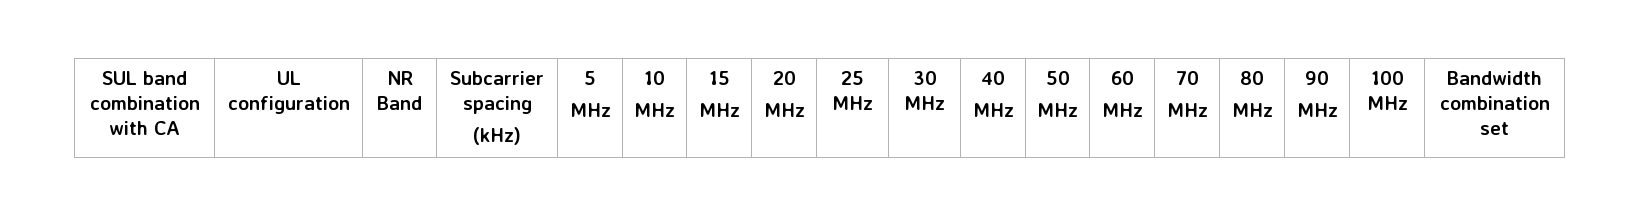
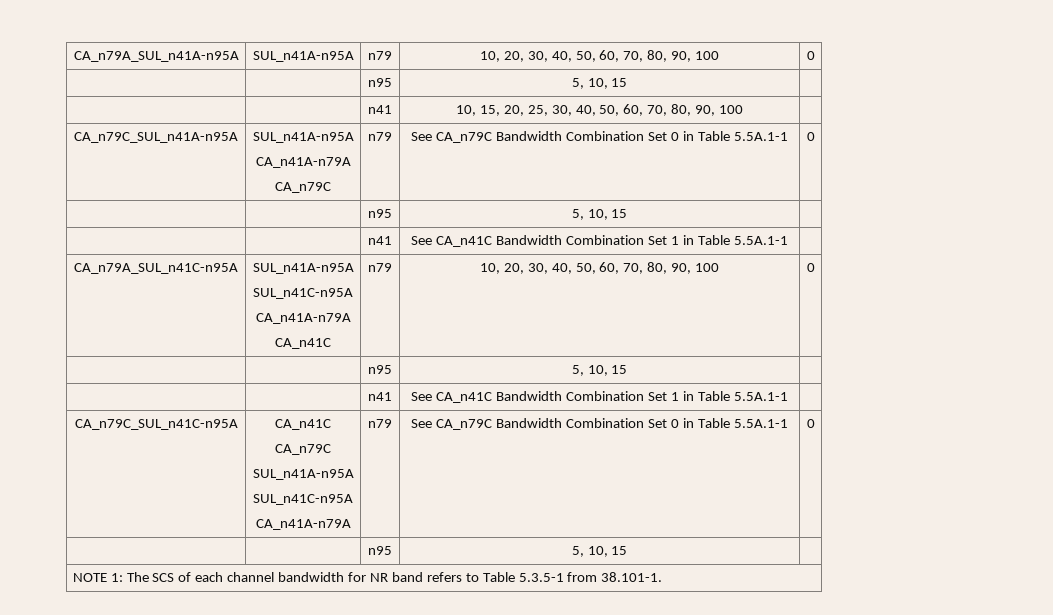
[102,71,187,85] [89,96,200,110] [109,121,180,135] [276,71,301,85] [227,96,350,114] [386,71,413,85] [377,96,422,110] [450,71,544,85] [462,96,532,114] [473,127,521,145] [584,71,596,85] [569,103,611,117] [644,71,665,85] [634,103,675,117] [708,71,730,85] [698,103,740,117] [772,71,796,85] [763,103,805,117] [841,71,864,85] [832,96,873,110] [912,71,937,85] [904,96,945,110] [981,71,1005,85] [972,103,1014,117] [1045,71,1070,85] [1037,103,1078,117] [1110,71,1134,85] [1101,103,1143,117] [1175,71,1199,85] [1166,103,1208,117] [1240,71,1264,85] [1231,103,1273,117] [1305,71,1329,85] [1296,103,1338,117] [1370,71,1404,85] [1366,96,1408,110] [1447,71,1542,85] [1439,96,1550,110] [1480,122,1509,135] SUL band combination with CA | UL configuration | NR Band | Subcarrier spacing // (kHz) | 5 // MHz | 10 // MHz | 15 // MHz | 20 // MHz | 25 MHz | 30 MHz | 40 // MHz | 50 // MHz | 60 // MHz | 70 // MHz | 80 // MHz | 90 // MHz | 100 MHz | Bandwidth combination set -> [73,51,239,62] [252,51,354,62] [368,51,392,60] [479,50,720,62] [806,51,815,60] [368,78,392,87] [571,78,628,89] [368,105,392,114] [455,104,744,116] [74,132,238,143] [252,132,354,143] [255,157,351,168] [275,182,331,193] [368,132,392,141] [411,131,788,143] [806,132,815,141] [368,209,392,218] [571,209,628,220] [368,236,392,245] [411,235,788,247] [74,263,238,274] [252,263,354,274] [252,288,353,299] [255,313,351,324] [275,338,331,349] [368,263,392,272] [479,262,720,274] [806,263,815,272] [368,365,392,374] [571,365,628,376] [368,392,392,401] [411,391,788,403] [74,419,238,430] [275,419,331,430] [275,444,331,455] [252,469,354,480] [252,494,353,505] [255,519,351,530] [368,419,392,428] [411,418,788,430] [806,419,815,428] [368,546,392,555] [571,546,628,557] [72,572,663,582] CA_n79A_SUL_n41A-n95A | SUL_n41A-n95A | n79 | 10, 20, 30, 40, 50, 60, 70, 80, 90, 100 | 0 // | | n95 | 5, 10, 15 | // | | n41 | 10, 15, 20, 25, 30, 40, 50, 60, 70, 80, 90, 100 | // CA_n79C_SUL_n41A-n95A | SUL_n41A-n95A // CA_n41A-n79A // CA_n79C | n79 | See CA_n79C Bandwidth Combination Set 0 in Table 5.5A.1-1 | 0 // | | n95 | 5, 10, 15 | // | | n41 | See CA_n41C Bandwidth Combination Set 1 in Table 5.5A.1-1 | // CA_n79A_SUL_n41C-n95A | SUL_n41A-n95A // SUL_n41C-n95A // CA_n41A-n79A // CA_n41C | n79 | 10, 20, 30, 40, 50, 60, 70, 80, 90, 100 | 0 // | | n95 | 5, 10, 15 | // | | n41 | See CA_n41C Bandwidth Combination Set 1 in Table 5.5A.1-1 | // CA_n79C_SUL_n41C-n95A | CA_n41C // CA_n79C // SUL_n41A-n95A // SUL_n41C-n95A // CA_n41A-n79A | n79 | See CA_n79C Bandwidth Combination Set 0 in Table 5.5A.1-1 | 0 // | | n95 | 5, 10, 15 | // NOTE 1: The SCS of each channel bandwidth for NR band refers to Table 5.3.5-1 from 38.101-1.

